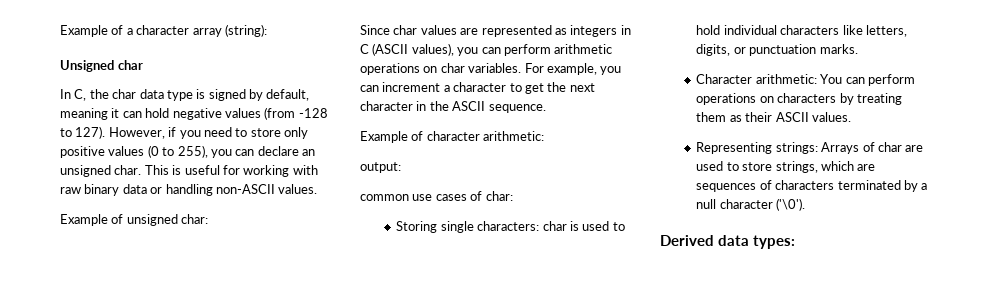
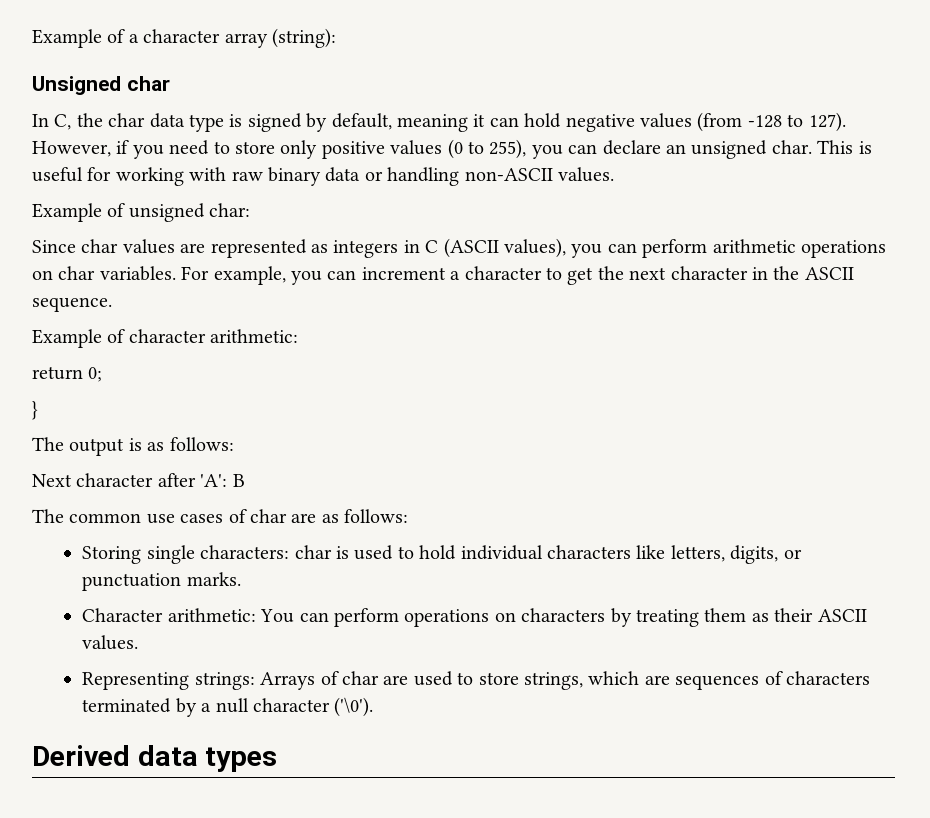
[360,162,401,173] [360,191,513,201] output: // common use cases of char: -> [32,366,103,382] [32,401,38,420] [32,437,234,456] [32,473,245,487] [32,509,409,524] return 0; // } // The output is as follows: // Next character after 'A': B // The common use cases of char are as follows:
[753,235,795,249] types: -> [205,747,278,772] types

